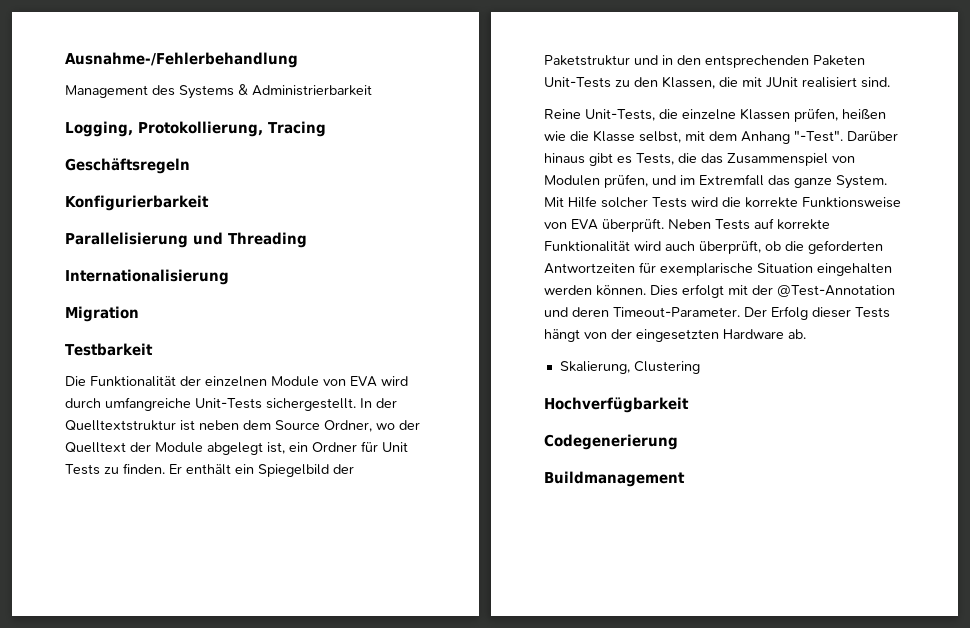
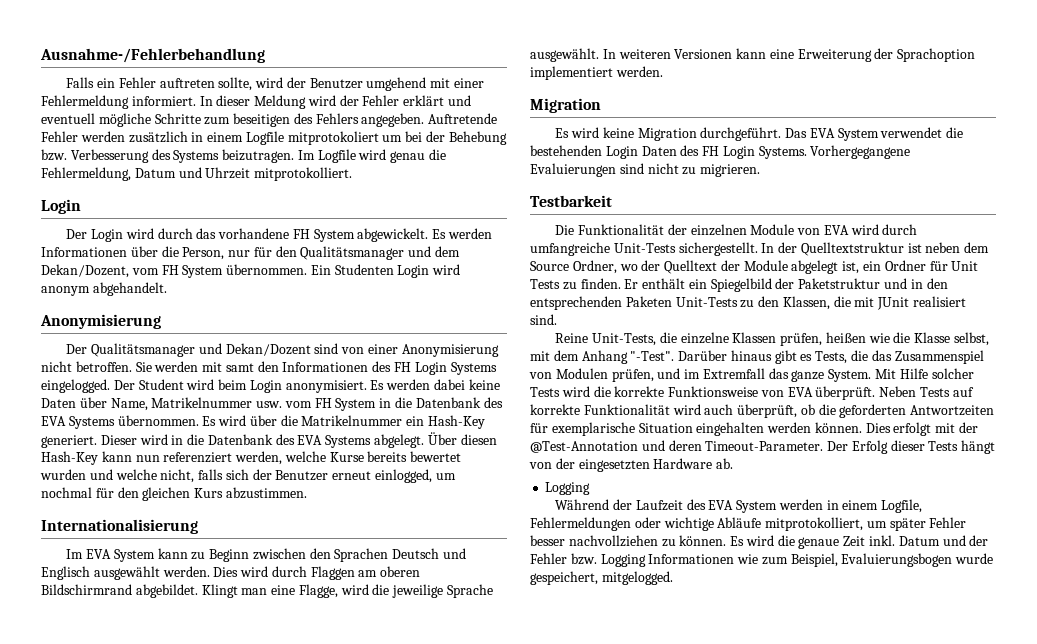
[65,84,372,99] [65,121,326,137] [65,158,190,174] [65,195,209,211] [65,232,307,248] [65,269,229,285] [65,306,139,322] Management des Systems & Administrierbarkeit // Logging, Protokollierung, Tracing // Geschäftsregeln // Konfigurierbarkeit // Parallelisierung und Threading // Internationalisierung // Migration -> [66,77,484,91] [41,95,472,109] [41,113,498,127] [41,131,507,145] [41,149,447,163] [41,167,353,181] [41,199,81,214] [66,228,492,242] [41,246,461,260] [41,264,461,278] [41,282,167,296] [40,314,161,329] [66,343,499,357] [41,361,497,375] [41,379,500,393] [41,397,503,411] [41,415,486,429] [41,432,497,448] [41,451,462,465] [40,469,456,483] [41,487,307,501] [41,519,198,534] [66,548,466,562] [41,566,421,580] [41,584,494,598] [530,48,976,62] [530,66,663,80] [530,98,601,113] [555,127,964,141] [530,145,911,159] [530,163,761,177] Falls ein Fehler auftreten sollte, wird der Benutzer umgehend mit einer Fehlermeldung informiert. In dieser Meldung wird der Fehler erklärt und eventuell mögliche Schritte zum beseitigen des Fehlers angegeben. Auftretende Fehler werden zusätzlich in einem Logfile mitprotokoliert um bei der Behebung bzw. Verbesserung des Systems beizutragen. Im Logfile wird genau die Fehlermeldung, Datum und Uhrzeit mitprotokolliert. // Login // Der Login wird durch das vorhandene FH System abgewickelt. Es werden Informationen über die Person, nur für den Qualitätsmanager und dem Dekan/Dozent, vom FH System übernommen. Ein Studenten Login wird anonym abgehandelt. // Anonymisierung // Der Qualitätsmanager und Dekan/Dozent sind von einer Anonymisierung nicht betroffen. Sie werden mit samt den Informationen des FH Login Systems eingelogged. Der Student wird beim Login anonymisiert. Es werden dabei keine Daten über Name, Matrikelnummer usw. vom FH System in die Datenbank des EVA Systems übernommen. Es wird über die Matrikelnummer ein Hash-Key generiert. Dieser wird in die Datenbank des EVA Systems abgelegt. Über diesen Hash-Key kann nun referenziert werden, welche Kurse bereits bewertet wurden und welche nicht, falls sich der Benutzer erneut einlogged, um nochmal für den gleichen Kurs abzustimmen. // Internationalisierung // Im EVA System kann zu Beginn zwischen den Sprachen Deutsch und Englisch ausgewählt werden. Dies wird durch Flaggen am oberen Bildschirmrand abgebildet. Klingt man eine Flagge, wird die jeweilige Sprache ausgewählt. In weiteren Versionen kann eine Erweiterung der Sprachoption implementiert werden. // Migration // Es wird keine Migration durchgeführt. Das EVA System verwendet die bestehenden Login Daten des FH Login Systems. Vorhergegangene Evaluierungen sind nicht zu migrieren.
[559,361,700,374] [544,397,689,413] [544,434,678,450] [544,471,685,487] Skalierung, Clustering // Hochverfügbarkeit // Codegenerierung // Buildmanagement -> [545,482,591,495] [555,499,923,513] [530,517,967,531] [530,535,989,549] [530,553,994,567] [530,571,673,585] Logging // Während der Laufzeit des EVA System werden in einem Logfile, Fehlermeldungen oder wichtige Abläufe mitprotokolliert, um später Fehler besser nachvollziehen zu können. Es wird die genaue Zeit inkl. Datum und der Fehler bzw. Logging Informationen wie zum Beispiel, Evaluierungsbogen wurde gespeichert, mitgelogged.

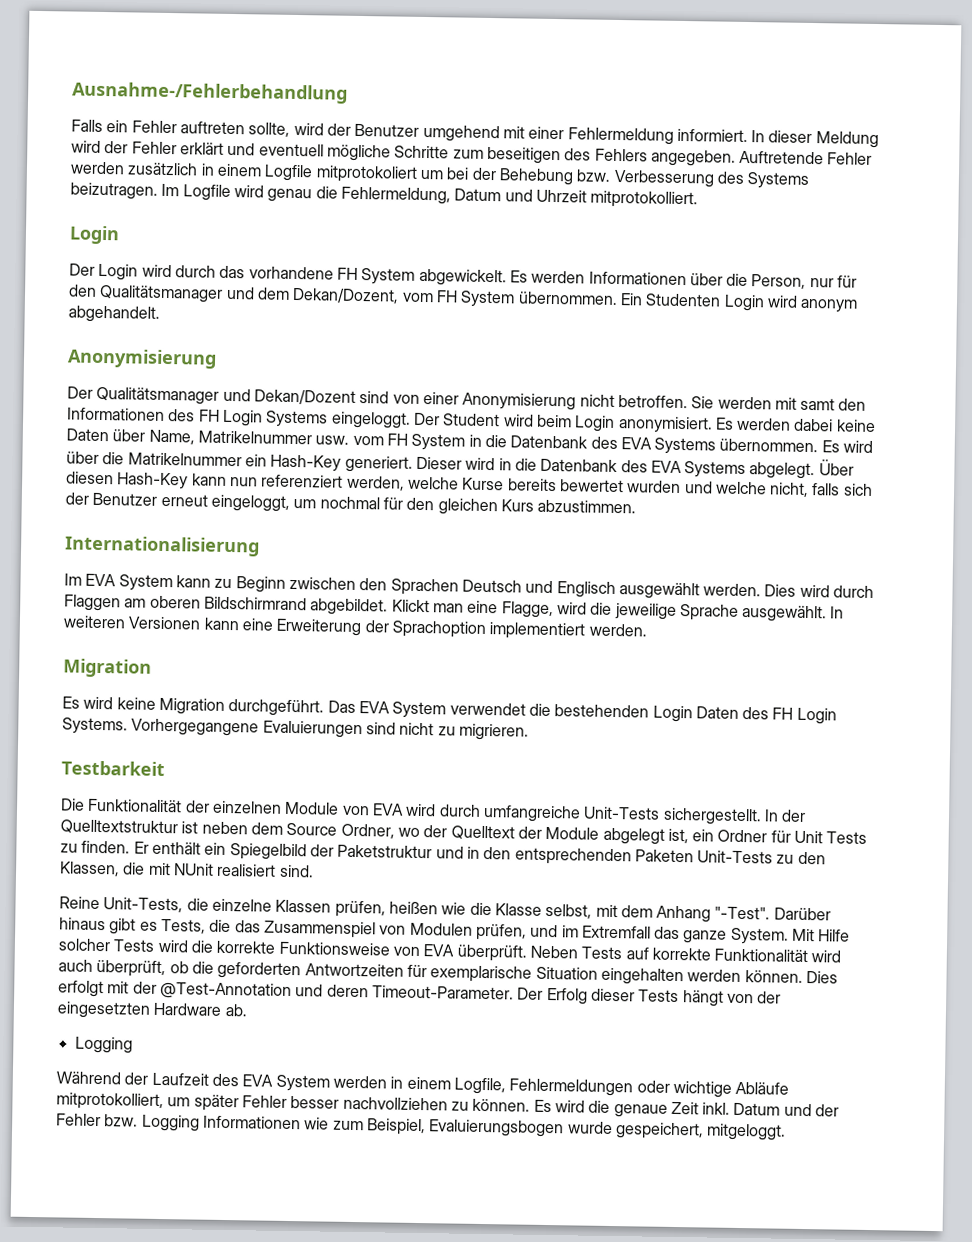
[41,379,110,393] eingelogged. -> [330,411,411,429] eingeloggt.
[375,469,433,483] einlogged, -> [210,494,290,512] eingeloggt,
[201,584,238,598] Klingt -> [391,599,430,613] Klickt
[877,297,910,310] JUnit -> [173,863,214,876] NUnit
[601,571,673,585] mitgelogged. -> [706,1123,787,1141] mitgeloggt.

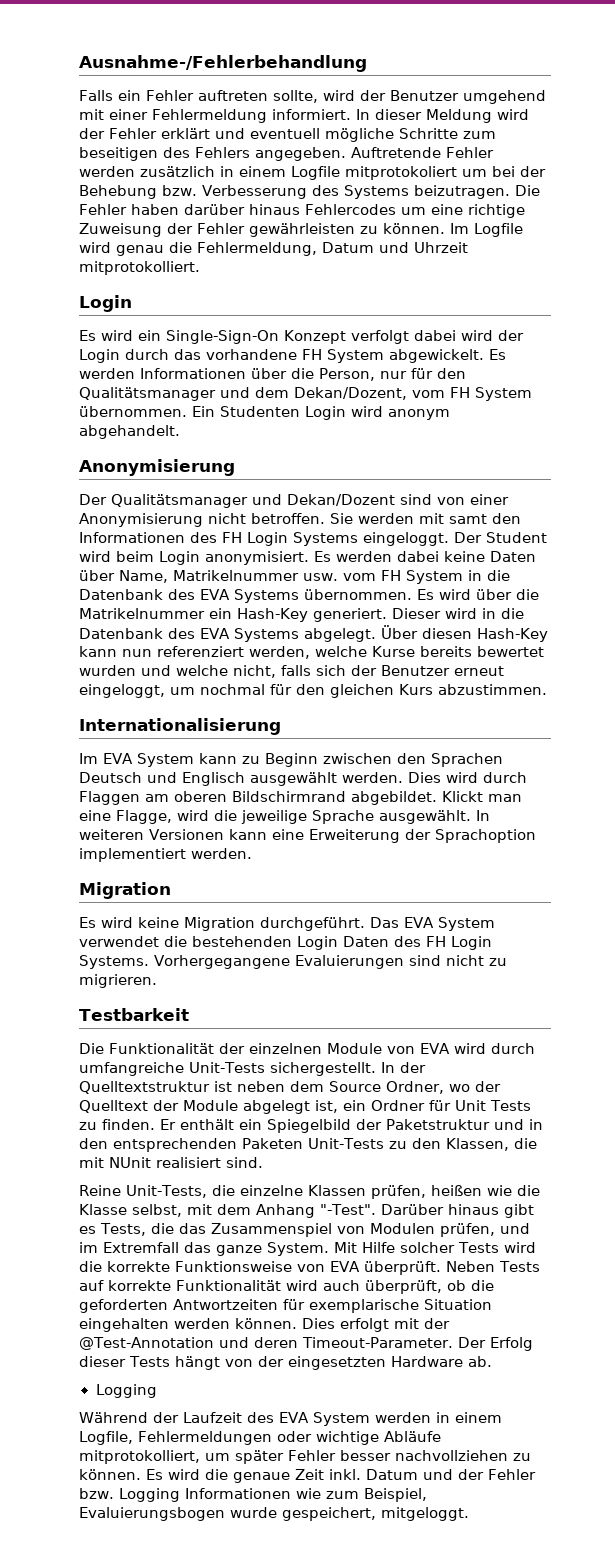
(158, 191) none -> [514,185,540,196] [79,204,525,218] [79,223,445,237] Die Fehler haben darüber hinaus Fehlercodes um eine richtige Zuweisung der Fehler gewährleisten zu können.
[69,263,172,281] Der Login wird -> [79,330,524,344] [79,349,120,363] Es wird ein Single-Sign-On Konzept verfolgt dabei wird der Login

